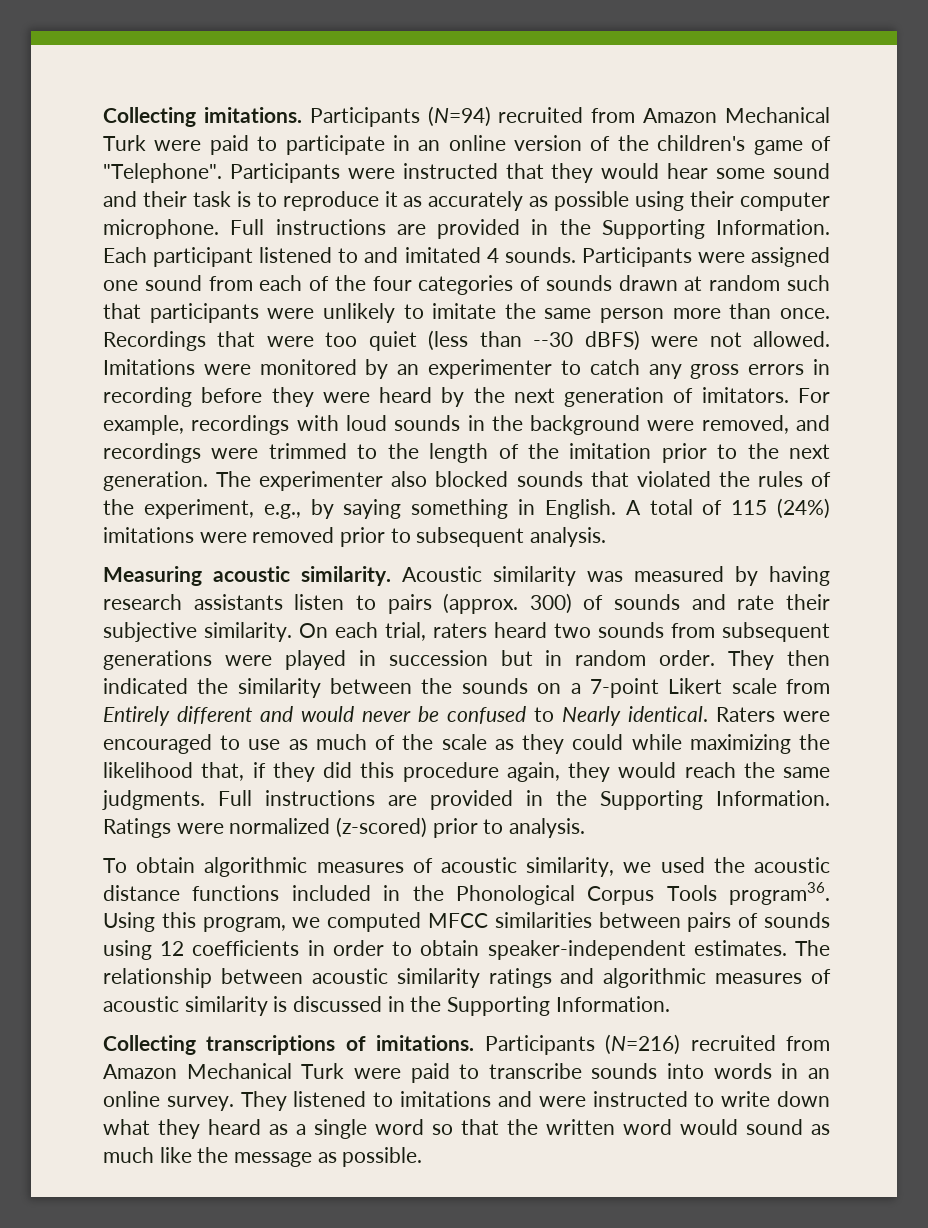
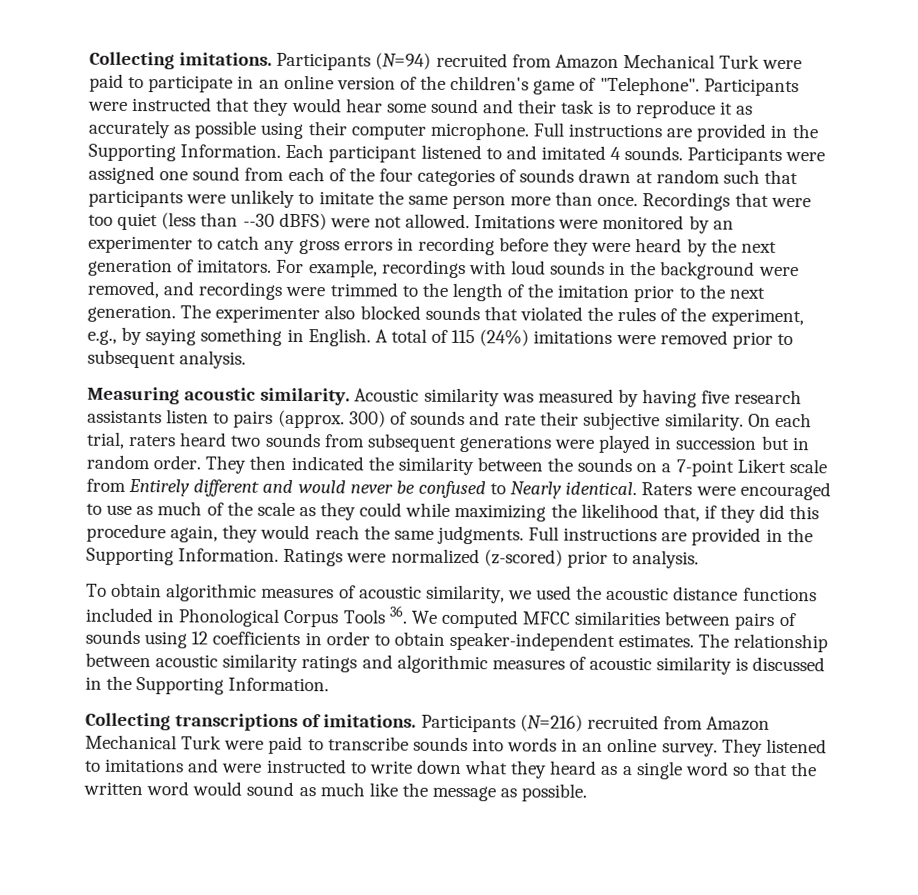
(830, 576) none -> [701,390,731,404] five
[412,885,444,901] the -> (176, 616) none
[729,882,830,905] [103,912,321,932] program36. Using this program, we -> [388,605,438,624] 36. We

